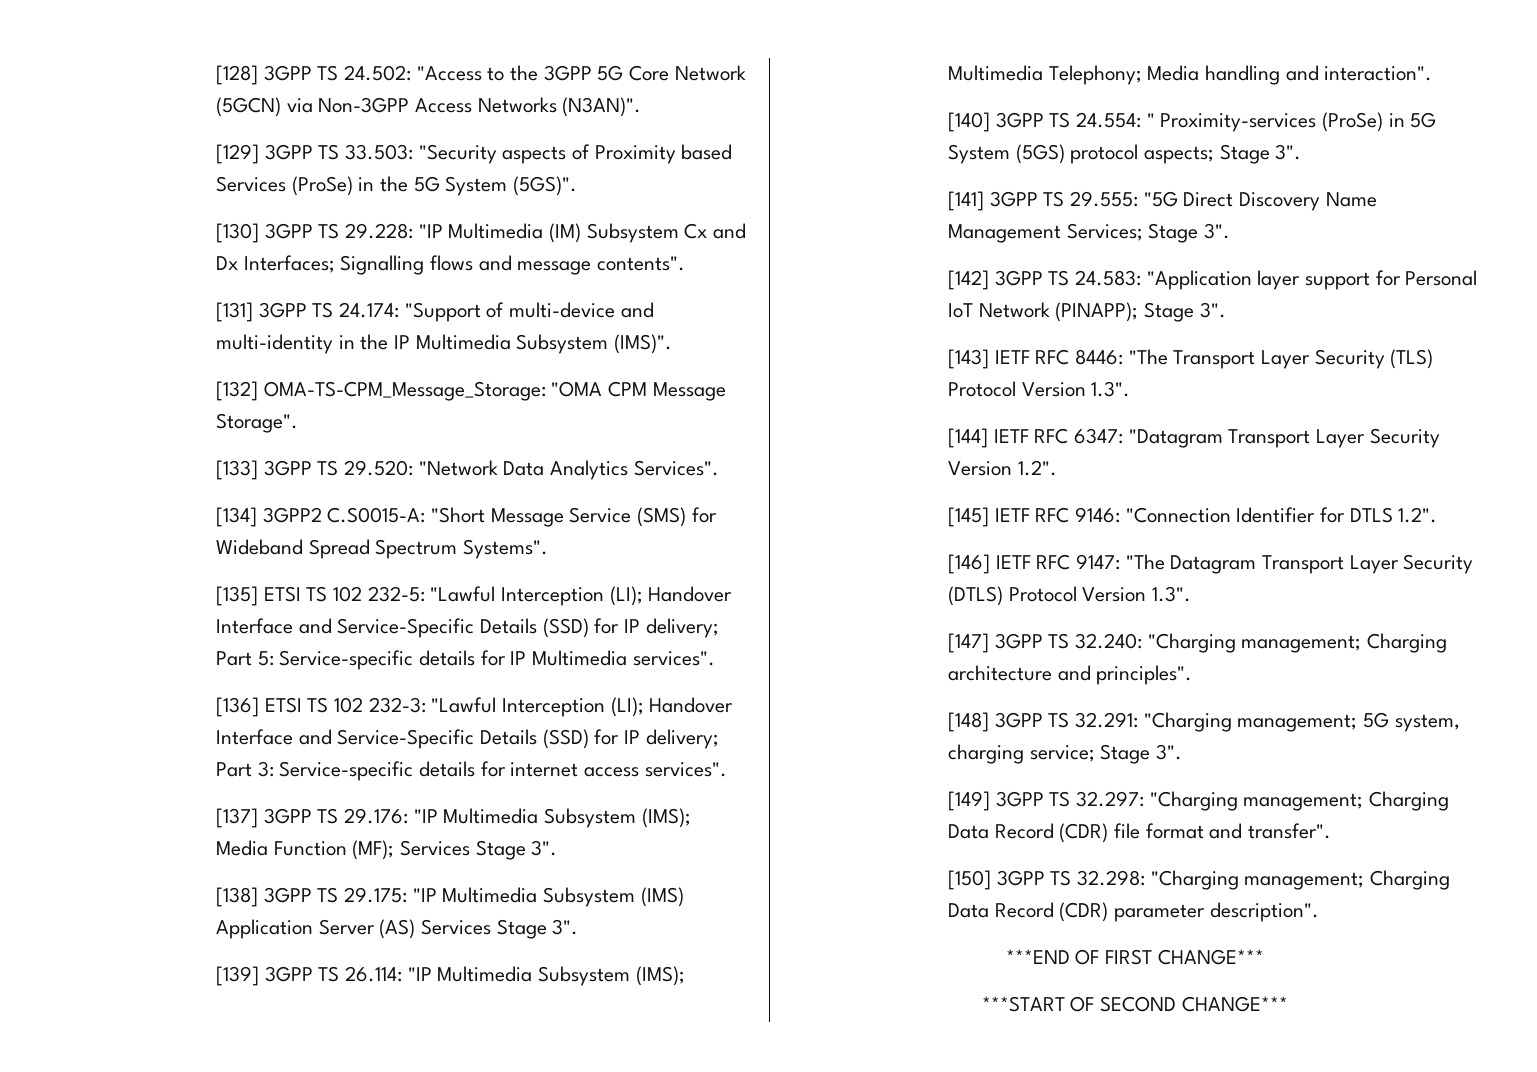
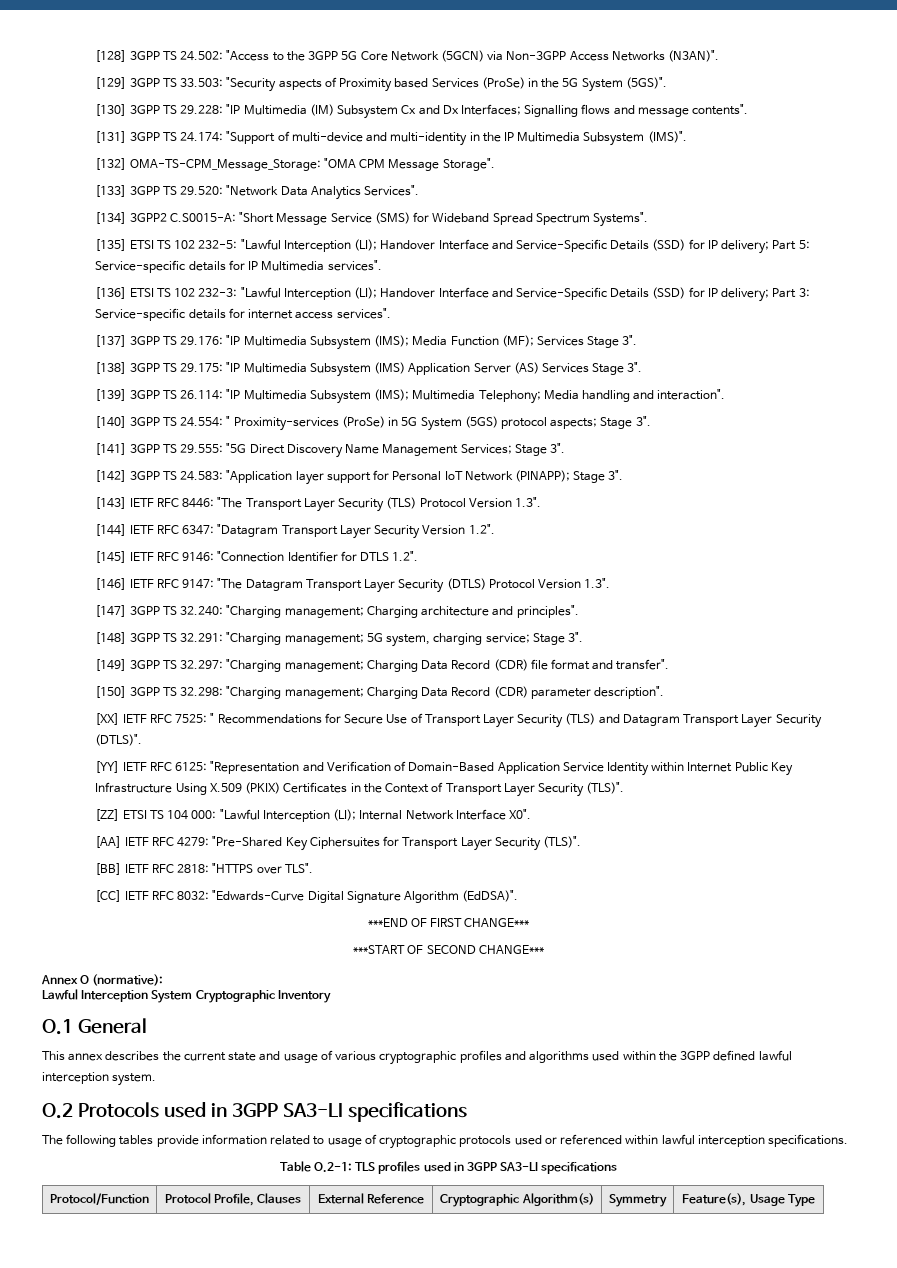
(1319, 912) none -> [95,713,822,728] [95,734,143,746] [95,761,793,776] [95,782,625,797] [95,809,532,822] [95,836,582,851] [95,863,313,875] [95,890,519,903] // [XX] IETF RFC 7525: " Recommendations for Secure Use of Transport Layer Security (TLS) and Datagram Transport Layer Security (DTLS)". // [YY] IETF RFC 6125: "Representation and Verification of Domain-Based Application Service Identity within Internet Public Key Infrastructure Using X.509 (PKIX) Certificates in the Context of Transport Layer Security (TLS)". // [ZZ] ETSI TS 104 000: "Lawful Interception (LI); Internal Network Interface X0". // [AA] IETF RFC 4279: "Pre-Shared Key Ciphersuites for Transport Layer Security (TLS)". // [BB] IETF RFC 2818: "HTTPS over TLS". // [CC] IETF RFC 8032: "Edwards-Curve Digital Signature Algorithm (EdDSA)".
(1288, 1004) none -> [41,974,164,986] [42,989,331,1003] [42,1018,147,1035] [42,1050,792,1065] [42,1072,157,1086] [42,1102,467,1122] [42,1134,849,1149] [279,1161,618,1174] [50,1193,149,1205] [164,1193,302,1206] [317,1193,425,1204] [440,1193,594,1207] [609,1194,667,1207] [682,1193,815,1207] // Annex O (normative): // Lawful Interception System Cryptographic Inventory // O.1 General // This annex describes the current state and usage of various cryptographic profiles and algorithms used within the 3GPP defined lawful interception system. // O.2 Protocols used in 3GPP SA3-LI specifications // The following tables provide information related to usage of cryptographic protocols used or referenced within lawful interception specifications. // Table O.2-1: TLS profiles used in 3GPP SA3-LI specifications // Protocol/Function | Protocol Profile, Clauses | External Reference | Cryptographic Algorithm(s) | Symmetry | Feature(s), Usage Type

